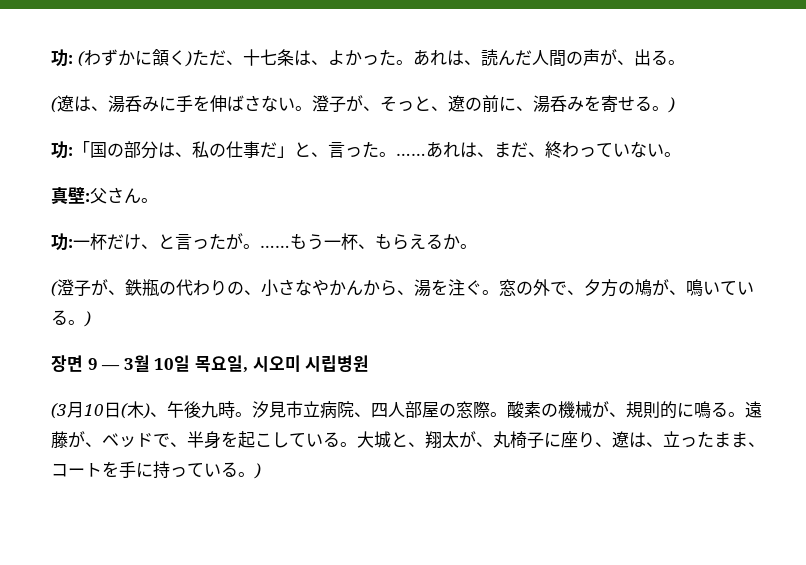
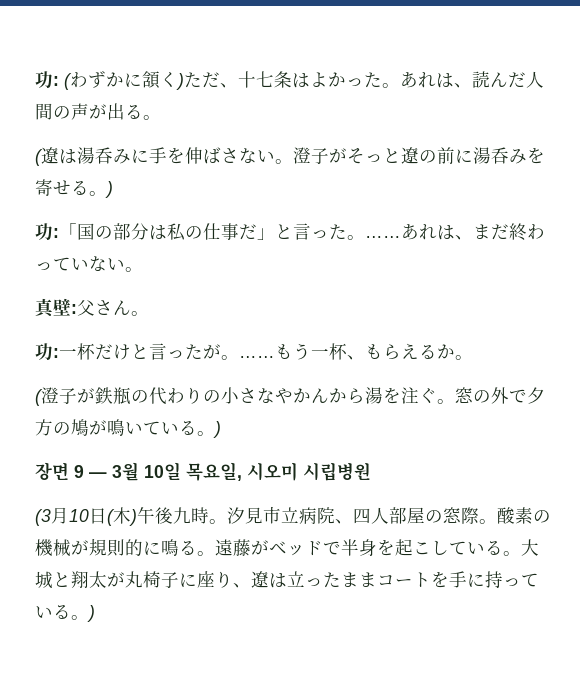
[310,60,328,65] 、 -> (310, 80) none
[616,60,634,65] 、 -> (107, 111) none
[91,106,108,111] 、 -> (77, 156) none
[363,96,448,112] 、そっと、 -> [347,148,401,164] そっと
[516,106,533,111] 、 -> (473, 156) none
[175,152,192,157] 、 -> (167, 232) none
[311,152,328,157] 、 -> (293, 231) none
[528,152,545,157] 、 -> (509, 232) none
[141,244,158,249] 、 -> (131, 352) none
[108,290,125,295] 、 -> (95, 395) none
[244,290,261,295] 、 -> (221, 396) none
[397,290,414,295] 、 -> (365, 396) none
[567,290,584,295] 、 -> (527, 396) none
[669,290,686,295] 、 -> (107, 427) none
[150,412,167,417] 、 -> (137, 517) none
[609,412,626,417] 、 -> (89, 547) none
[85,442,102,447] 、 -> (269, 547) none
[170,442,187,447] 、 -> (341, 548) none
[408,431,493,449] 、翔太が、 -> [71,571,125,589] 翔太が
[646,442,663,447] 、 -> (287, 580) none
[748,442,765,447] 、 -> (377, 579) none

